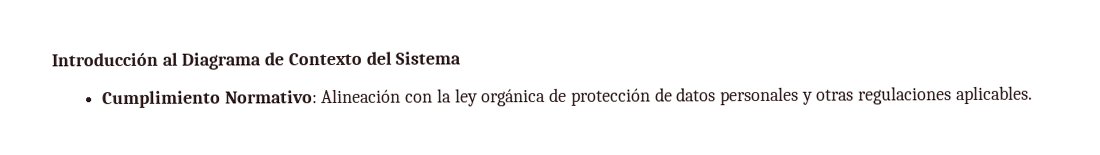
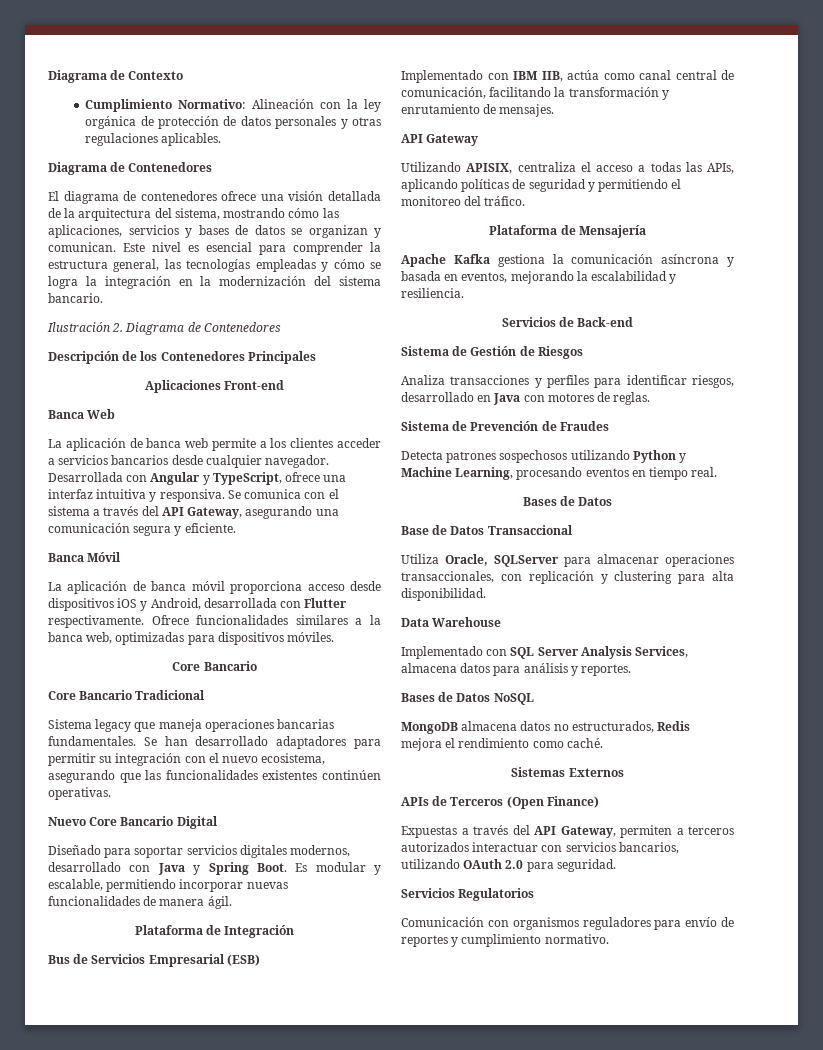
[51,52,178,67] Introducción al -> (48, 76) none
[365,51,462,65] del Sistema -> (184, 75) none
(1033, 95) none -> [48,162,213,175] [48,191,381,204] [48,208,339,221] [48,225,381,238] [48,242,381,255] [48,259,381,272] [48,276,381,289] [48,293,103,303] [47,322,281,335] [48,351,316,364] [144,380,285,393] [48,409,116,419] [48,438,381,451] [48,455,330,468] [48,472,347,485] [48,489,339,502] [48,506,339,519] [48,523,236,536] [48,552,122,562] [48,581,381,594] [48,598,348,611] [48,615,382,628] [48,632,335,645] [172,661,257,671] [48,690,206,700] [48,719,335,732] [48,736,382,749] [48,753,326,766] [48,770,381,783] [48,787,111,800] [48,816,218,829] [48,845,351,858] [48,862,381,875] [48,879,288,892] [48,896,232,909] [134,925,295,938] [48,954,260,967] [401,70,734,83] [401,87,669,100] [401,104,555,117] [401,134,479,146] [401,162,734,174] [401,179,682,192] [401,196,526,206] [489,225,646,238] [401,254,734,267] [401,271,677,284] [401,288,464,298] [501,317,634,327] [401,346,583,359] [401,375,734,388] [401,392,651,405] [401,421,609,431] [401,450,687,463] [401,467,718,480] [522,496,613,506] [401,525,573,535] [401,554,734,567] [401,571,734,584] [401,588,486,601] [401,617,502,627] [401,646,689,659] [401,663,632,676] [401,692,534,705] [401,721,691,734] [401,738,603,751] [511,767,624,777] [401,796,599,809] [401,825,734,838] [401,842,679,854] [401,859,616,872] [401,888,535,901] [401,917,734,930] [401,934,609,947] // Diagrama de Contenedores // El diagrama de contenedores ofrece una visión detallada de la arquitectura del sistema, mostrando cómo las aplicaciones, servicios y bases de datos se organizan y comunican. Este nivel es esencial para comprender la estructura general, las tecnologías empleadas y cómo se logra la integración en la modernización del sistema bancario. // Ilustración 2. Diagrama de Contenedores // Descripción de los Contenedores Principales // Aplicaciones Front-end // Banca Web // La aplicación de banca web permite a los clientes acceder a servicios bancarios desde cualquier navegador. Desarrollada con Angular y TypeScript, ofrece una interfaz intuitiva y responsiva. Se comunica con el sistema a través del API Gateway, asegurando una comunicación segura y eficiente. // Banca Móvil // La aplicación de banca móvil proporciona acceso desde dispositivos iOS y Android, desarrollada con Flutter respectivamente. Ofrece funcionalidades similares a la banca web, optimizadas para dispositivos móviles. // Core Bancario // Core Bancario Tradicional // Sistema legacy que maneja operaciones bancarias fundamentales. Se han desarrollado adaptadores para permitir su integración con el nuevo ecosistema, asegurando que las funcionalidades existentes continúen operativas. // Nuevo Core Bancario Digital // Diseñado para soportar servicios digitales modernos, desarrollado con Java y Spring Boot. Es modular y escalable, permitiendo incorporar nuevas funcionalidades de manera ágil. // Plataforma de Integración // Bus de Servicios Empresarial (ESB) // Implementado con IBM IIB, actúa como canal central de comunicación, facilitando la transformación y enrutamiento de mensajes. // API Gateway // Utilizando APISIX, centraliza el acceso a todas las APIs, aplicando políticas de seguridad y permitiendo el monitoreo del tráfico. // Plataforma de Mensajería // Apache Kafka gestiona la comunicación asíncrona y basada en eventos, mejorando la escalabilidad y resiliencia. // Servicios de Back-end // Sistema de Gestión de Riesgos // Analiza transacciones y perfiles para identificar riesgos, desarrollado en Java con motores de reglas. // Sistema de Prevención de Fraudes // Detecta patrones sospechosos utilizando Python y Machine Learning, procesando eventos en tiempo real. // Bases de Datos // Base de Datos Transaccional // Utiliza Oracle, SQLServer para almacenar operaciones transaccionales, con replicación y clustering para alta disponibilidad. // Data Warehouse // Implementado con SQL Server Analysis Services, almacena datos para análisis y reportes. // Bases de Datos NoSQL // MongoDB almacena datos no estructurados, Redis mejora el rendimiento como caché. // Sistemas Externos // APIs de Terceros (Open Finance) // Expuestas a través del API Gateway, permiten a terceros autorizados interactuar con servicios bancarios, utilizando OAuth 2.0 para seguridad. // Servicios Regulatorios // Comunicación con organismos reguladores para envío de reportes y cumplimiento normativo.

